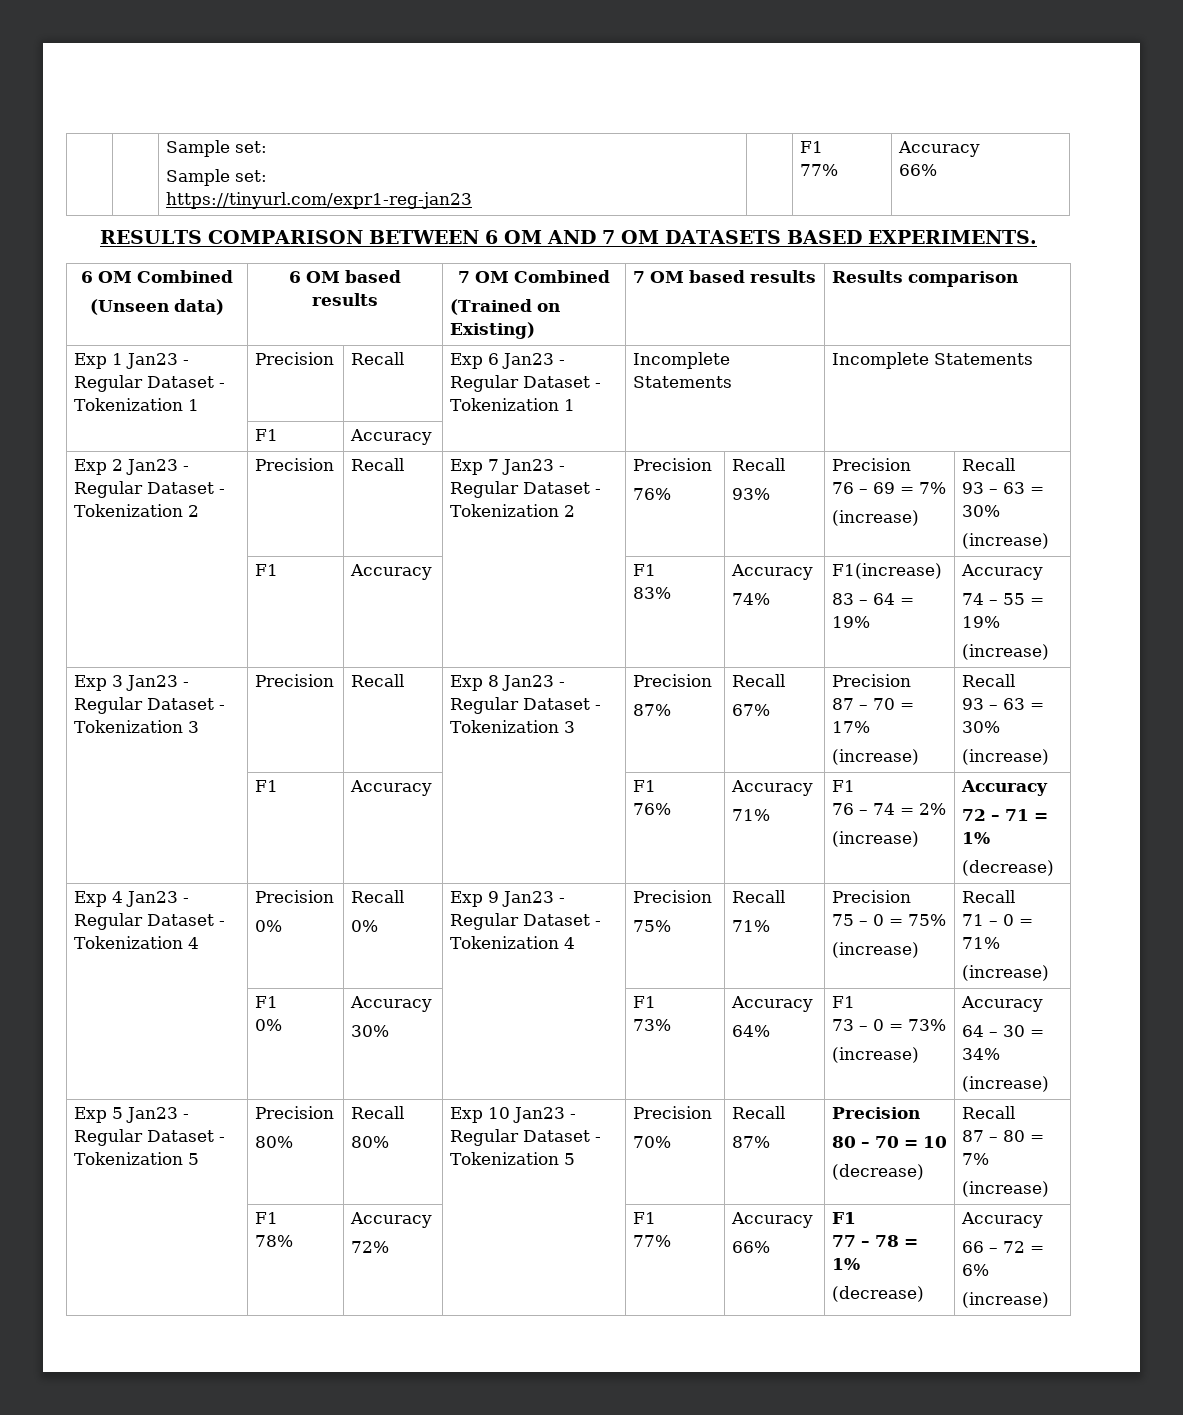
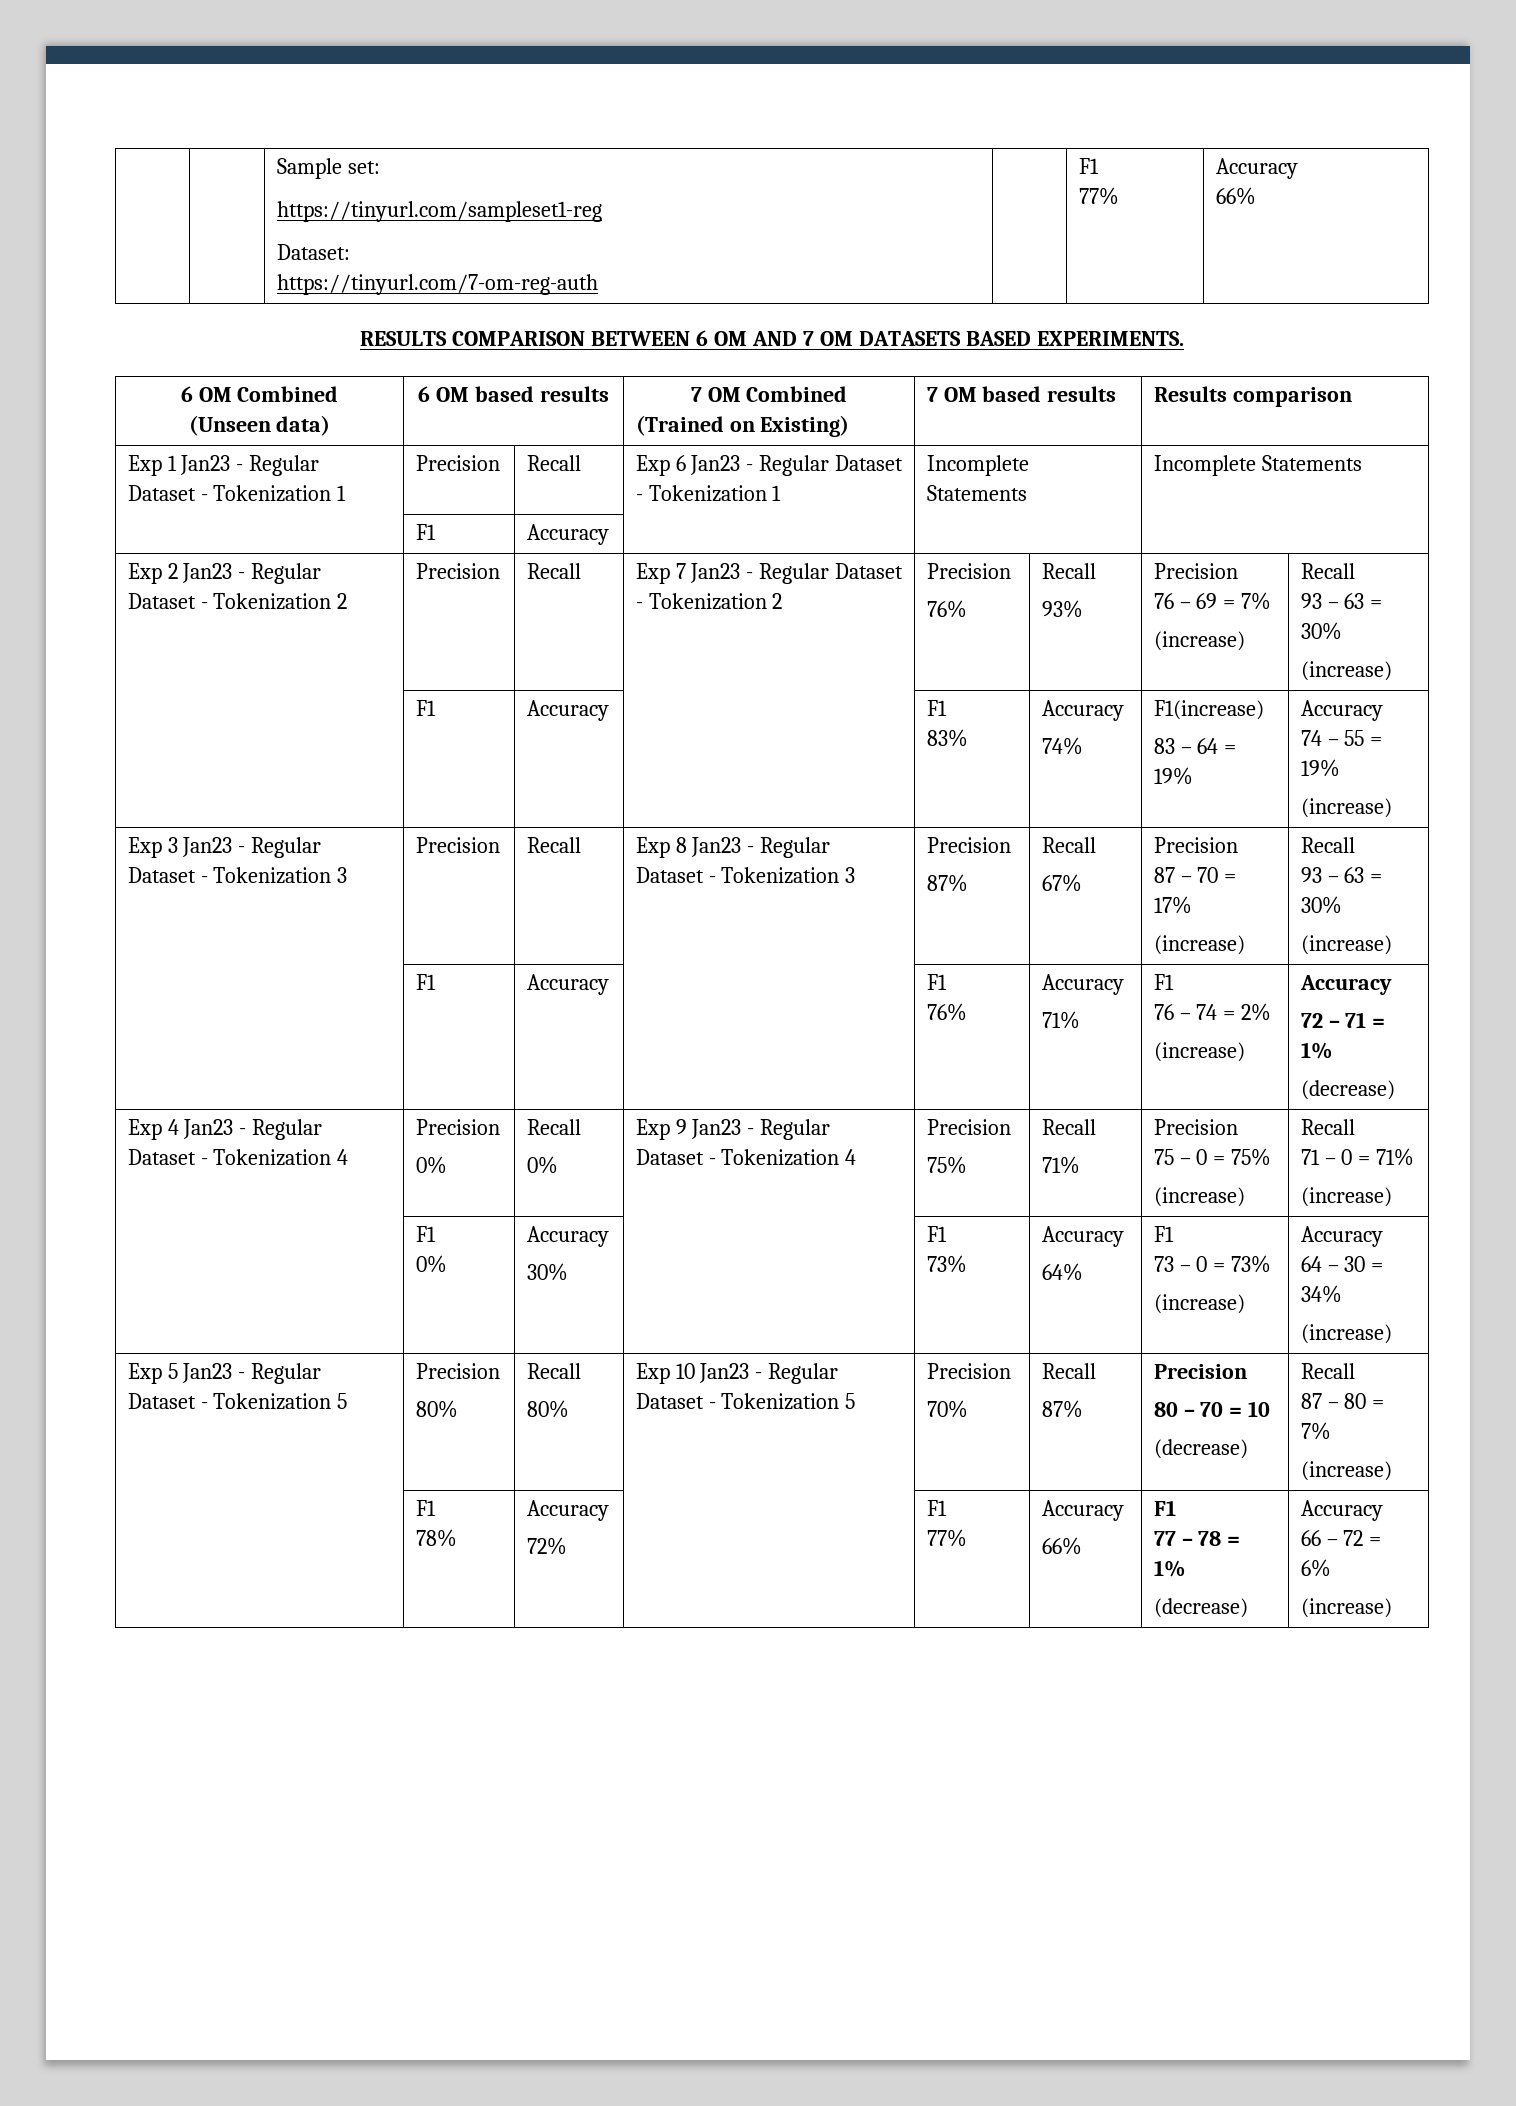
[165,140,267,157] [165,169,267,186] [165,192,472,209] | | Sample set: // Sample set: // https://tinyurl.com/expr1-reg-jan23 -> [276,158,380,179] [276,201,602,222] [276,244,350,260] [276,274,598,295] | | Sample set: // https://tinyurl.com/sampleset1-reg // Dataset: // https://tinyurl.com/7-om-reg-auth

